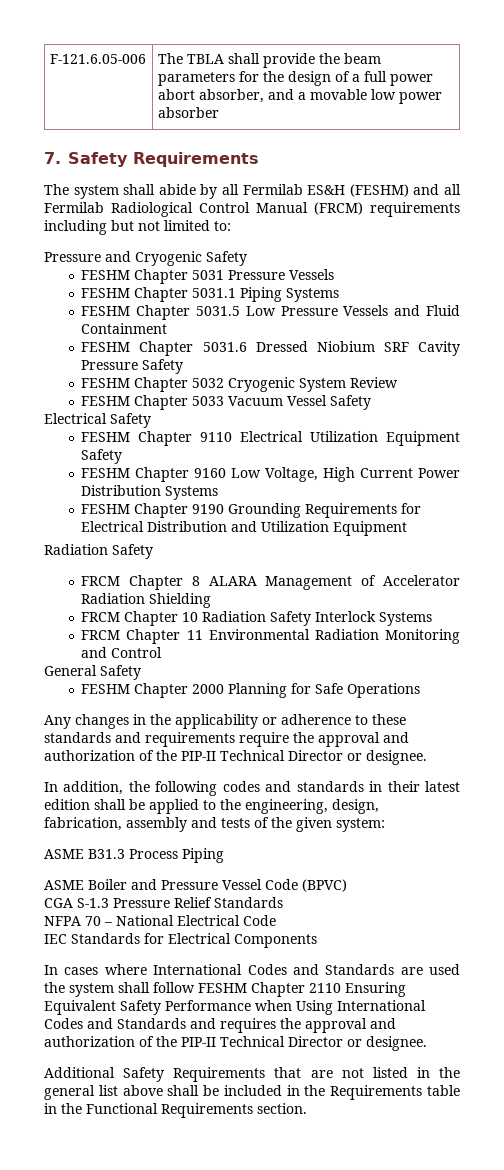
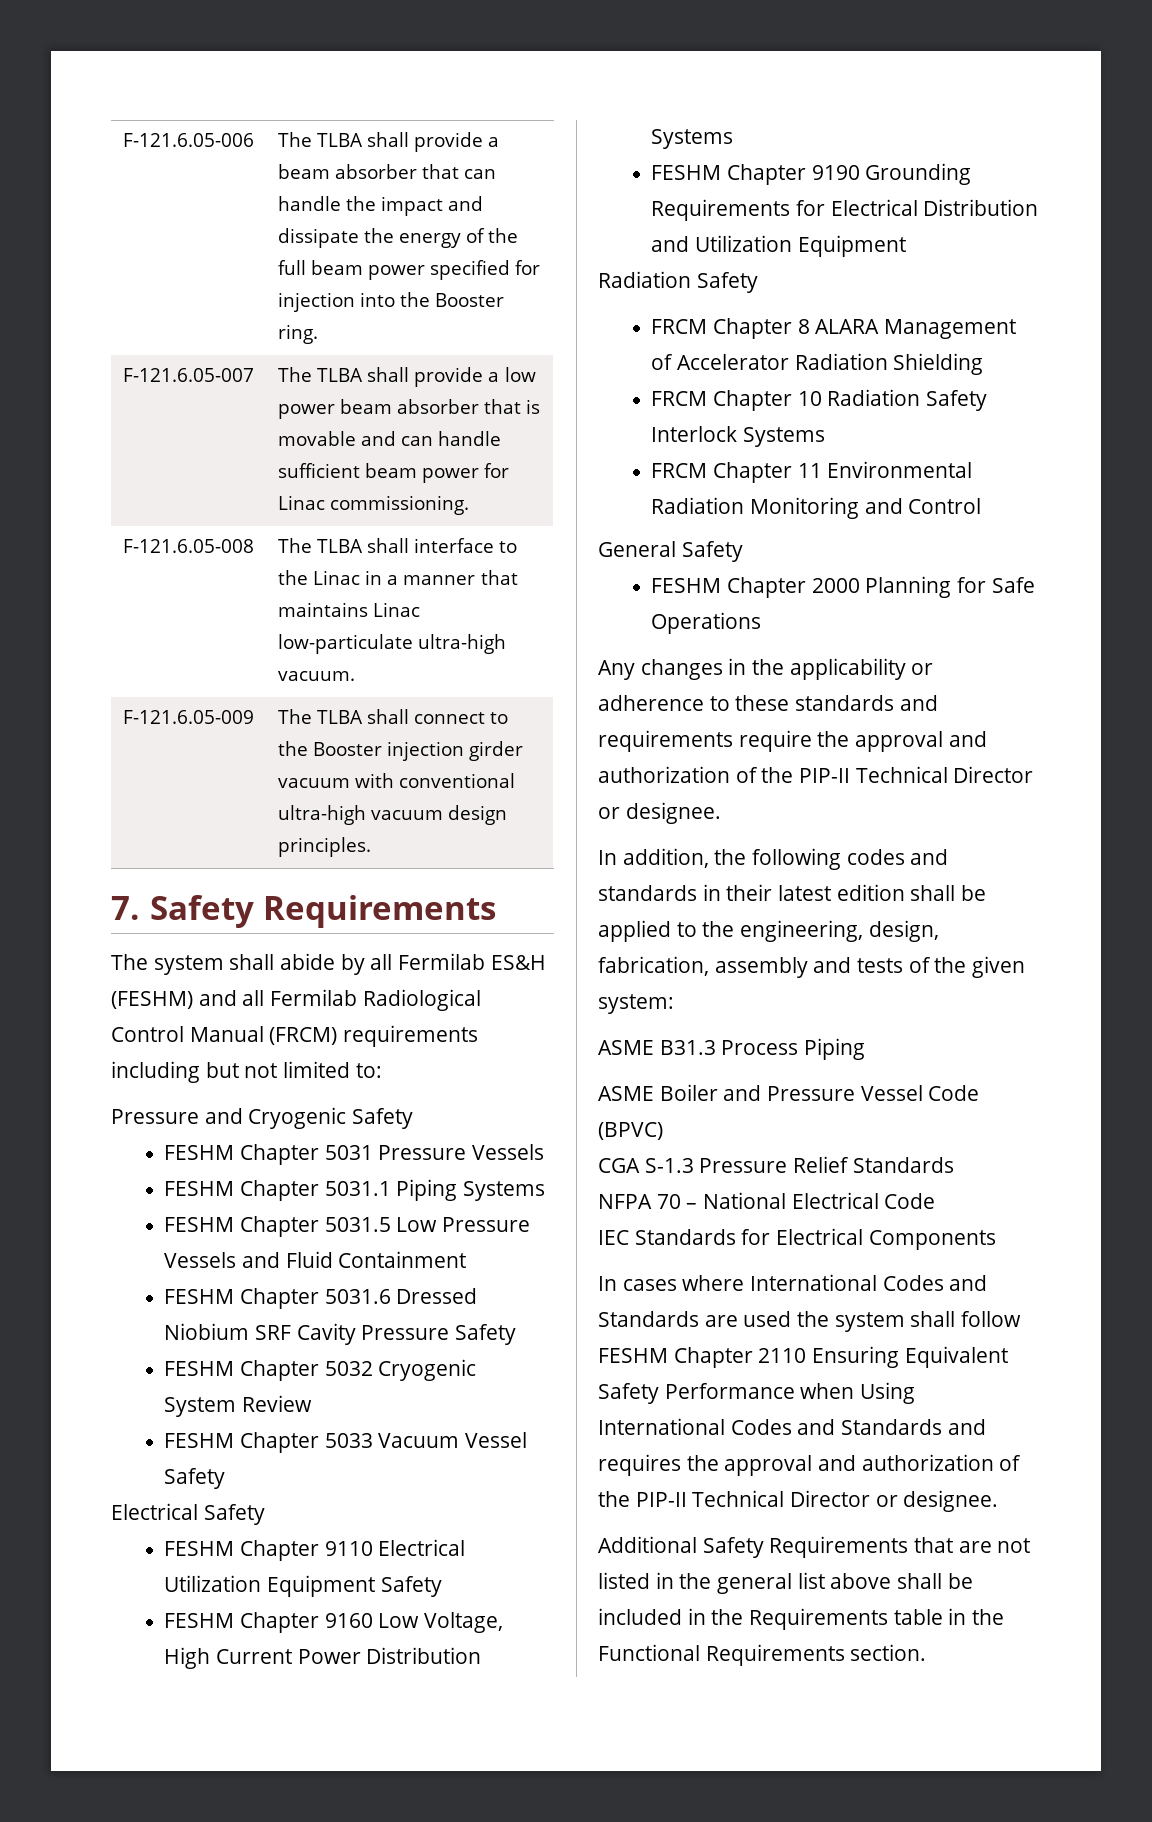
[186,53,381,68] [157,71,433,86] [157,89,367,103] TBLA shall provide the beam parameters for the design of a full power abort absorber, and a movable -> [317,132,500,152] [277,164,497,179] [277,196,484,216] [277,228,519,248] [277,260,541,280] [277,292,505,312] [277,324,318,344] [122,368,254,382] [277,367,500,387] TLBA shall provide a beam absorber that can handle the impact and dissipate the energy of the full beam power specified for injection into the Booster ring. // F-121.6.05-007 | The TLBA shall provide a
[157,107,219,118] absorber -> [340,399,541,414] [277,431,502,446] [277,463,510,483] [277,495,470,515] [122,539,254,553] [277,538,518,553] [277,570,518,585] [277,602,421,617] [277,634,507,654] [277,671,355,681] [122,710,254,724] [277,709,509,724] [277,741,524,761] [277,773,516,788] [277,805,508,825] [277,837,371,857] beam absorber that is movable and can handle sufficient beam power for Linac commissioning. // F-121.6.05-008 | The TLBA shall interface to the Linac in a manner that maintains Linac low-particulate ultra-high vacuum. // F-121.6.05-009 | The TLBA shall connect to the Booster injection girder vacuum with conventional ultra-high vacuum design principles.

